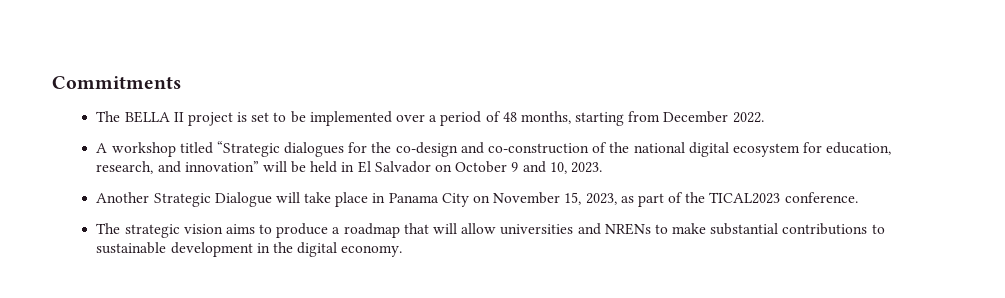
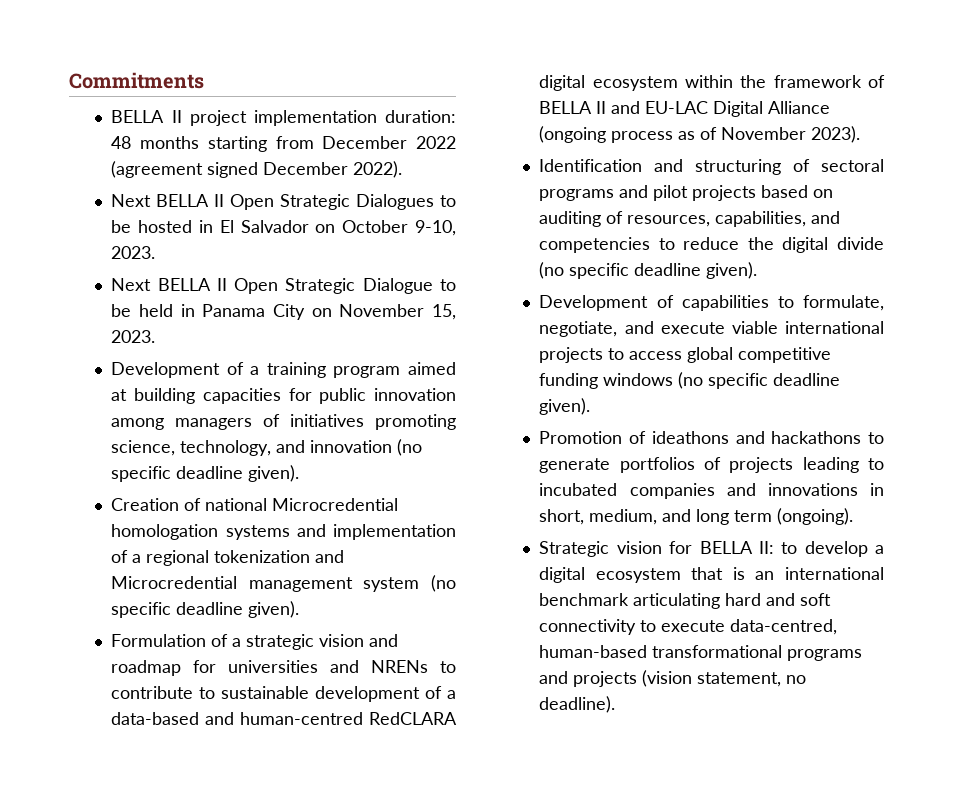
[96,111,121,122] The -> (204, 80) none
[237,111,764,126] [96,141,892,157] [96,161,338,174] is set to be implemented over a period of 48 months, starting from December 2022. // A workshop titled “Strategic dialogues for the co-design and co-construction of the national digital ecosystem for education, research, and innovation” will be held -> [253,110,457,126] [111,136,457,152] [111,161,403,178] [111,194,457,210] [111,220,193,233] implementation duration: 48 months starting from December 2022 (agreement signed December 2022). // Next BELLA II Open Strategic Dialogues to be hosted
[511,161,602,174] [96,192,369,207] 9 and 10, 2023. // Another Strategic Dialogue will take place -> [415,220,456,236] [111,246,156,259] [111,278,456,294] [111,304,174,317] 9-10, 2023. // Next BELLA II Open Strategic Dialogue to be held
[585,192,858,207] [96,223,885,238] [96,242,403,257] 2023, as part of the TICAL2023 conference. // The strategic vision aims to produce a roadmap that will allow universities and NRENs to make substantial contributions to sustainable development in the digital economy. -> [111,330,156,343] [111,362,456,378] [111,388,457,404] [111,414,457,430] [111,439,423,456] [111,465,300,482] [111,498,399,511] [111,524,456,540] [111,550,345,566] [111,575,456,592] [111,601,300,618] [111,634,399,650] [111,660,457,676] [111,686,457,702] [111,712,457,725] [539,75,885,91] [539,101,831,117] [539,126,861,143] [539,159,884,175] [539,185,834,201] [539,211,841,227] [539,237,884,253] [539,262,758,279] [539,295,884,311] [539,321,884,337] [539,347,832,363] [539,372,841,389] [539,398,591,415] [539,431,884,444] [539,457,884,473] [539,483,884,499] [539,508,854,525] [539,541,884,557] [539,567,884,583] [539,593,832,609] [539,619,838,635] [539,645,863,661] [539,670,807,687] [539,696,616,713] 2023. // Development of a training program aimed at building capacities for public innovation among managers of initiatives promoting science, technology, and innovation (no specific deadline given). // Creation of national Microcredential homologation systems and implementation of a regional tokenization and Microcredential management system (no specific deadline given). // Formulation of a strategic vision and roadmap for universities and NRENs to contribute to sustainable development of a data-based and human-centred RedCLARA digital ecosystem within the framework of BELLA II and EU-LAC Digital Alliance (ongoing process as of November 2023). // Identification and structuring of sectoral programs and pilot projects based on auditing of resources, capabilities, and competencies to reduce the digital divide (no specific deadline given). // Development of capabilities to formulate, negotiate, and execute viable international projects to access global competitive funding windows (no specific deadline given). // Promotion of ideathons and hackathons to generate portfolios of projects leading to incubated companies and innovations in short, medium, and long term (ongoing). // Strategic vision for BELLA II: to develop a digital ecosystem that is an international benchmark articulating hard and soft connectivity to execute data-centred, human-based transformational programs and projects (vision statement, no deadline).

